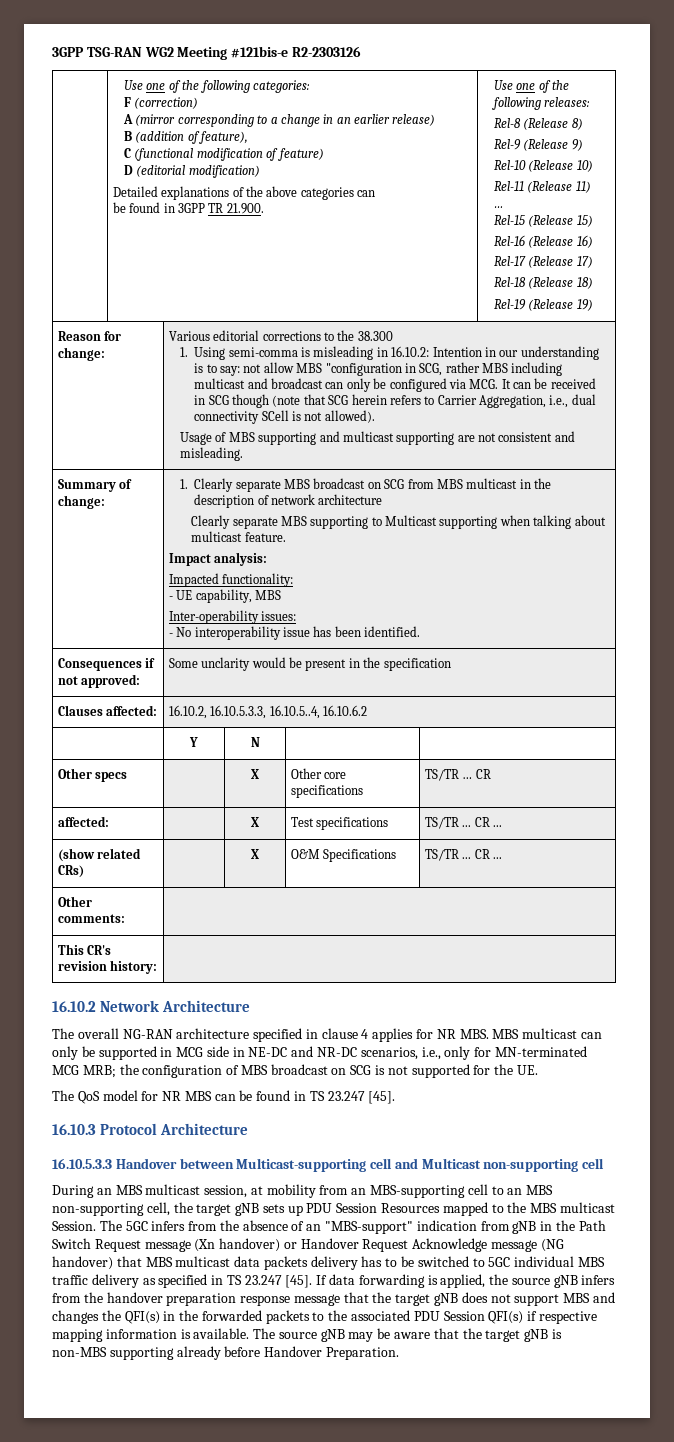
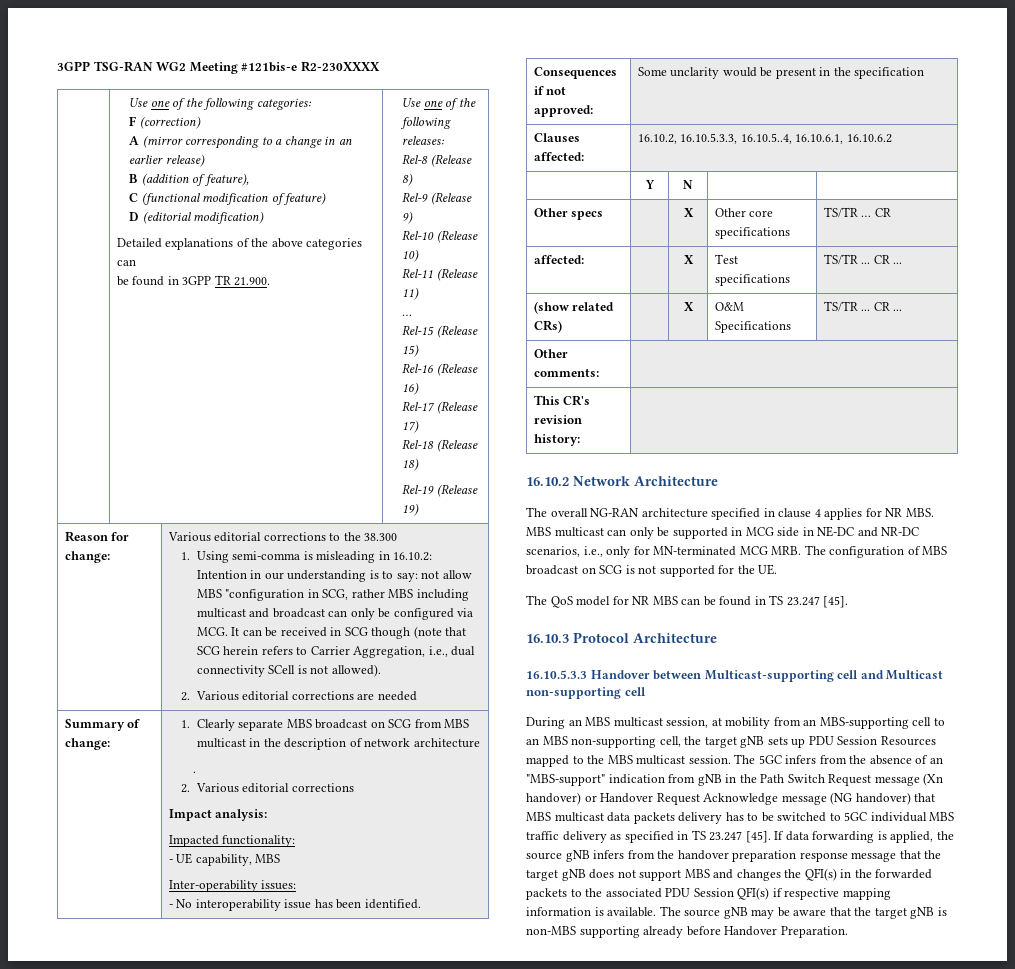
[291,46,361,57] R2-2303126 -> [300,61,380,72] R2-230XXXX
[180,431,575,445] [180,447,244,461] Usage of MBS supporting and multicast supporting are not consistent and misleading. -> [181,691,417,701] 2. Various editorial corrections are needed
[191,515,606,529] [191,531,286,542] Clearly separate MBS supporting to Multicast supporting when talking about multicast feature. -> [193,771,197,773] [181,783,354,793] . // 2. Various editorial corrections
(320, 712) none -> [795,134,844,144] 16.10.6.1,
[82,1064,139,1078] MRB; the -> [771,545,826,555] MRB. The
[52,1221,96,1231] Session. -> [688,755,731,764] session.

